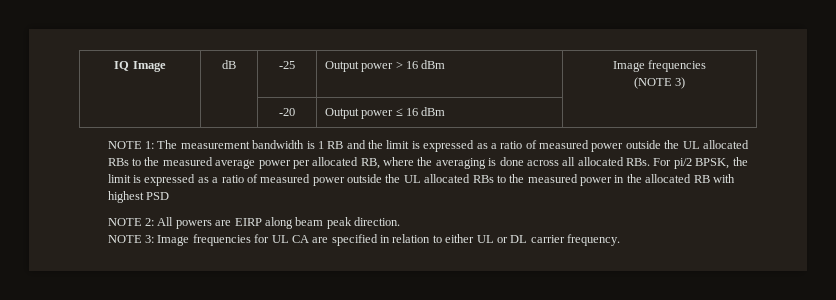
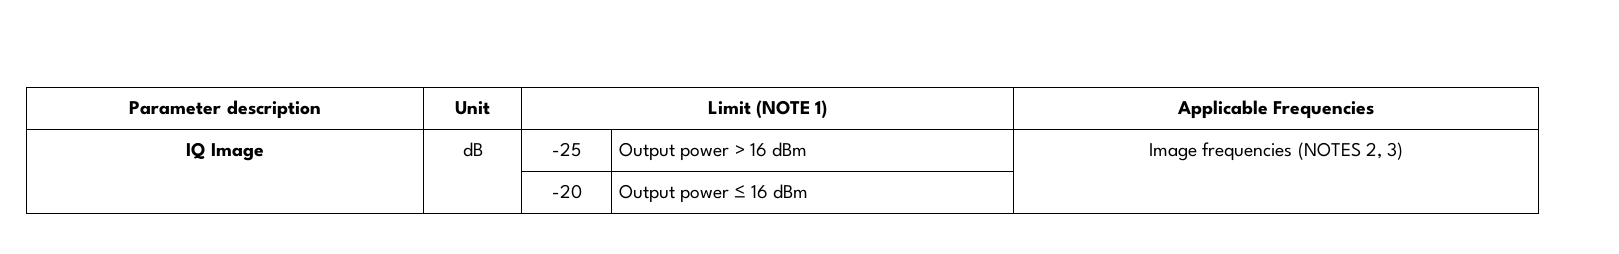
(114, 66) none -> [129,100,321,119] [455,101,490,115] [707,100,828,119] [1176,100,1375,119] Parameter description | Unit | Limit (NOTE 1) | Applicable Frequencies //
[633,77,672,89] // (NOTE -> [1297,142,1382,160] (NOTES 2,
[107,140,749,152] [107,157,748,169] [107,174,735,186] [107,191,170,203] [107,217,401,229] [107,234,621,246] // NOTE 1: The measurement bandwidth is 1 RB and the limit is expressed as a ratio of measured power outside the UL allocated RBs to the measured average power per allocated RB, where the averaging is done across all allocated RBs. For pi/2 BPSK, the limit is expressed as a ratio of measured power outside the UL allocated RBs to the measured power in the allocated RB with highest PSD // NOTE 2: All powers are EIRP along beam peak direction. // NOTE 3: Image frequencies for UL CA are specified in relation to either UL or DL carrier frequency. -> (809, 191) none

